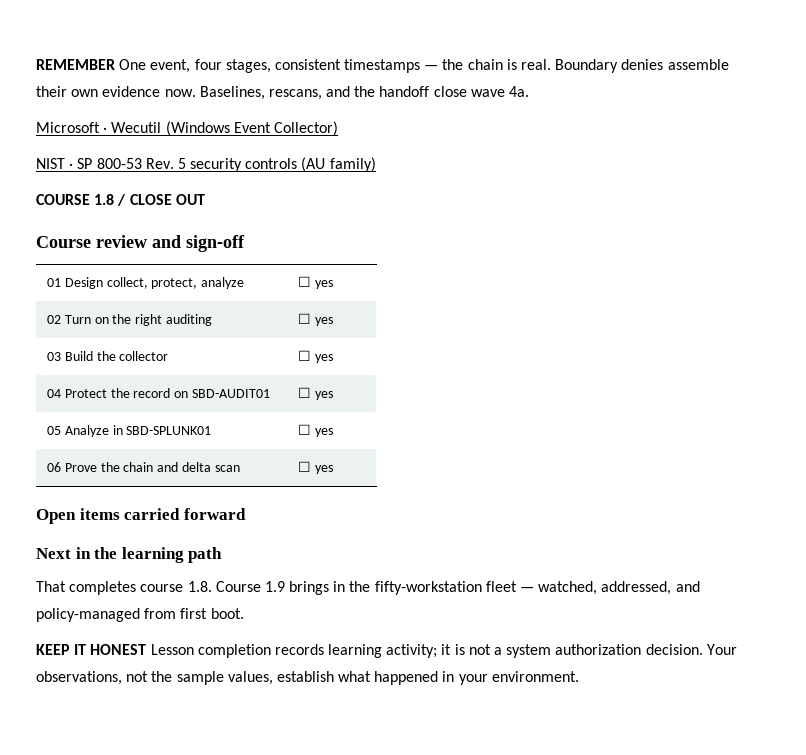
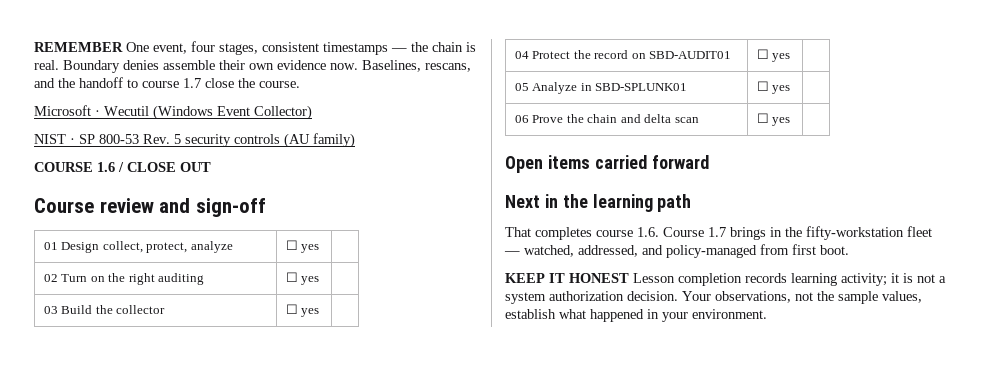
[433,86,530,97] close wave 4a. -> [127,78,300,88] to course 1.7 close the course.
[94,194,115,205] 1.8 -> [97,162,115,172] 1.6
[187,581,285,592] 1.8. Course 1.9 -> [637,227,726,237] 1.6. Course 1.7

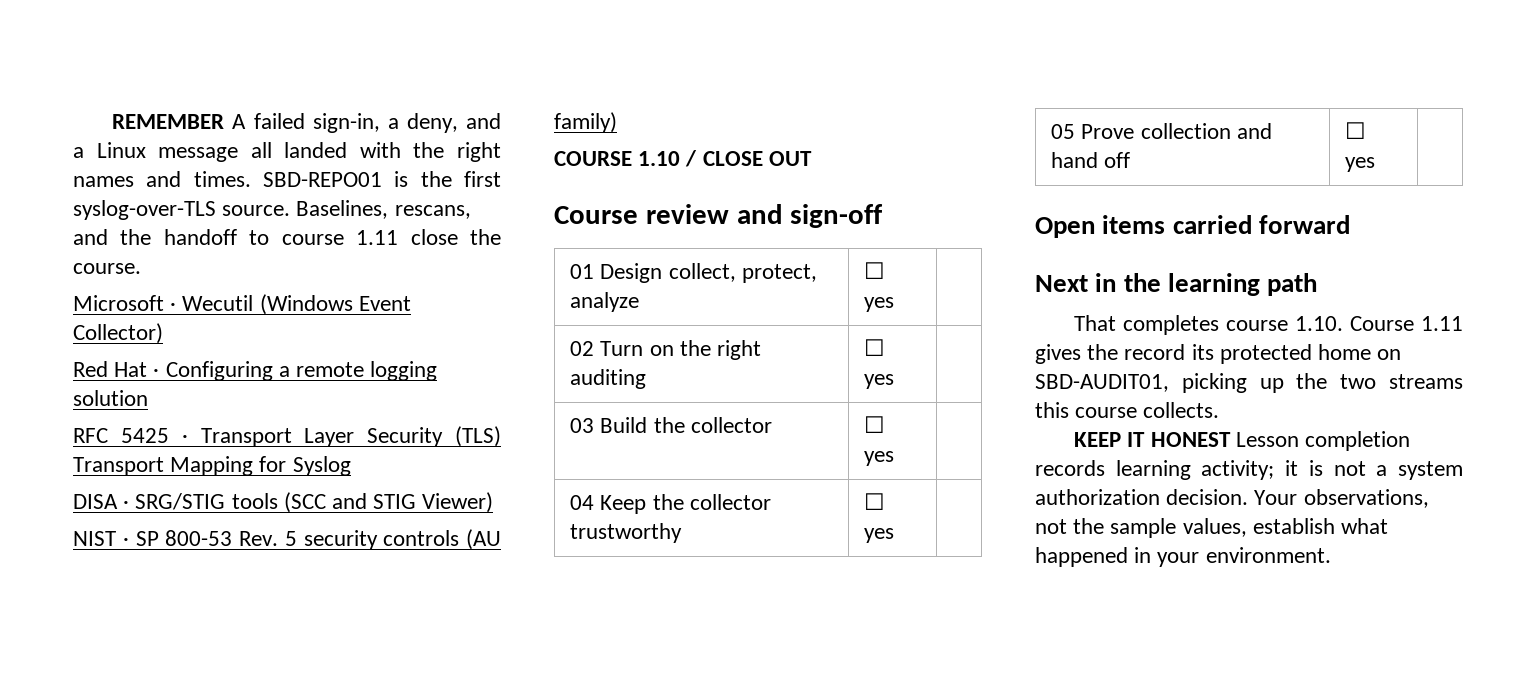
[126,41,476,55] [34,60,358,73] One event, four stages, consistent timestamps — the chain is real. Boundary denies assemble their own evidence now. -> [232,113,502,133] [73,142,501,162] [73,171,501,187] [73,200,291,220] A failed sign-in, a deny, and a Linux message all landed with the right names and times. SBD-REPO01 is the first syslog-over-TLS source.
[183,78,201,88] 1.7 -> [356,230,399,245] 1.11
(312, 112) none -> [73,361,438,381] [73,390,148,406] [73,426,501,447] [73,456,351,476] [73,492,494,513] // Red Hat · Configuring a remote logging solution // RFC 5425 · Transport Layer Security (TLS) Transport Mapping for Syslog // DISA · SRG/STIG tools (SCC and STIG Viewer)
[97,162,115,172] 1.6 -> [638,151,681,166] 1.10
[532,50,732,59] [756,49,791,62] [514,82,688,94] [756,81,791,94] [514,114,699,123] Protect the record on SBD-AUDIT01 | ☐ yes | // 05 Analyze in SBD-SPLUNK01 | ☐ yes | // 06 Prove the chain and delta scan -> [600,494,771,514] [570,523,683,543] [864,493,886,510] [864,528,895,543] [1051,123,1272,139] [1051,152,1131,168] Keep the collector trustworthy | ☐ yes | // 05 Prove collection and hand off
[637,226,932,240] [504,244,849,258] 1.6. Course 1.7 brings in the fifty-workstation fleet — watched, addressed, and policy-managed from first boot. -> [1295,316,1463,331] [1035,344,1402,364] [1035,373,1463,393] [1035,402,1220,418] 1.10. Course 1.11 gives the record its protected home on SBD-AUDIT01, picking up the two streams this course collects.

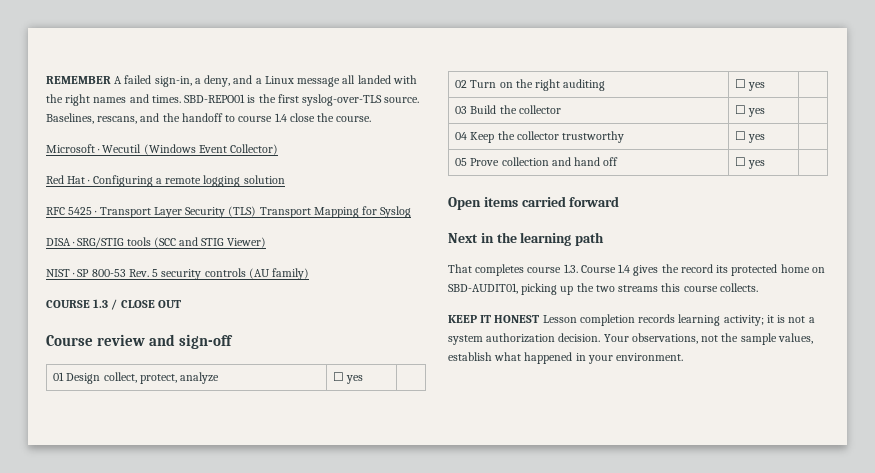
[356,230,399,245] 1.11 -> [274,113,287,122] 1.4
[638,151,681,166] 1.10 -> [93,299,109,308] 1.3
[1295,316,1463,331] 1.10. Course 1.11 -> [563,264,631,273] 1.3. Course 1.4

